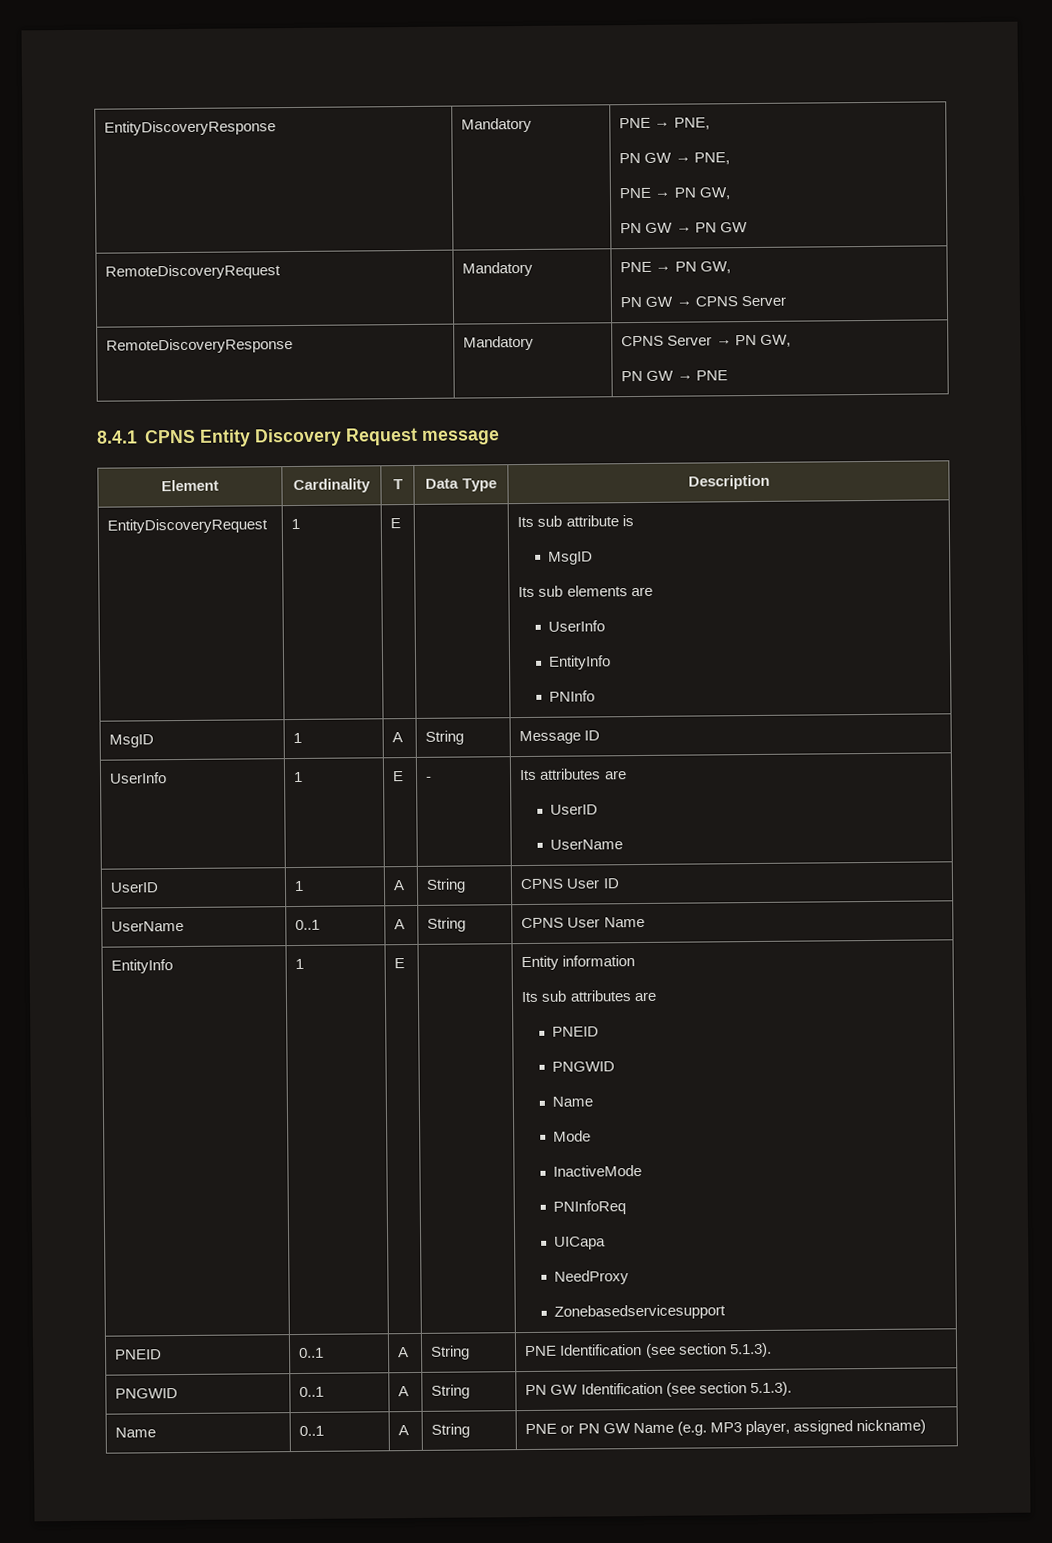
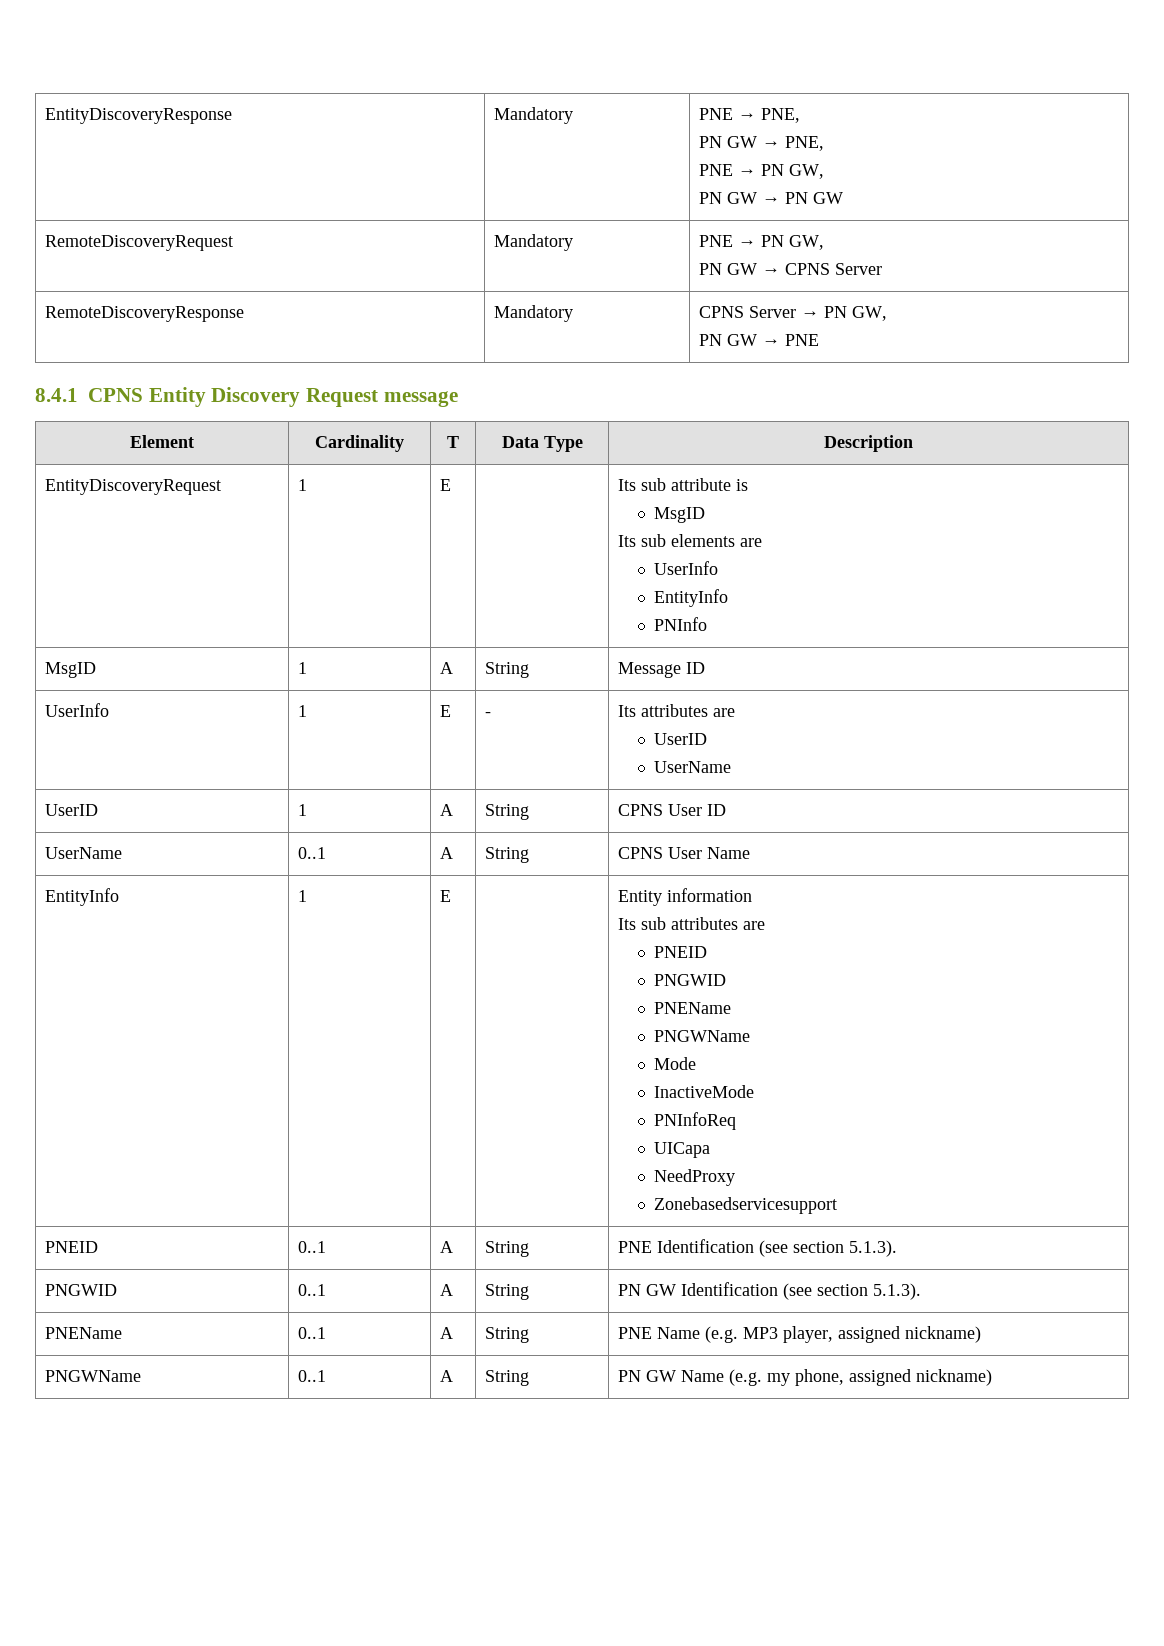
[552,1096,594,1107] Name -> [653,1002,731,1014] [653,1030,750,1042] PNEName // PNGWName
[115,1427,157,1438] [299,1425,325,1436] [398,1425,410,1436] [431,1423,471,1438] [525,1423,631,1435] Name | 0..1 | A | String | PNE or PN GW -> [45,1327,123,1339] [298,1327,327,1339] [440,1327,454,1339] [485,1327,530,1343] [618,1327,653,1339] PNEName | 0..1 | A | String | PNE
(926, 1427) none -> [45,1370,142,1382] [298,1370,327,1382] [440,1370,454,1382] [485,1370,530,1386] [618,1369,993,1386] // PNGWName | 0..1 | A | String | PN GW Name (e.g. my phone, assigned nickname)

